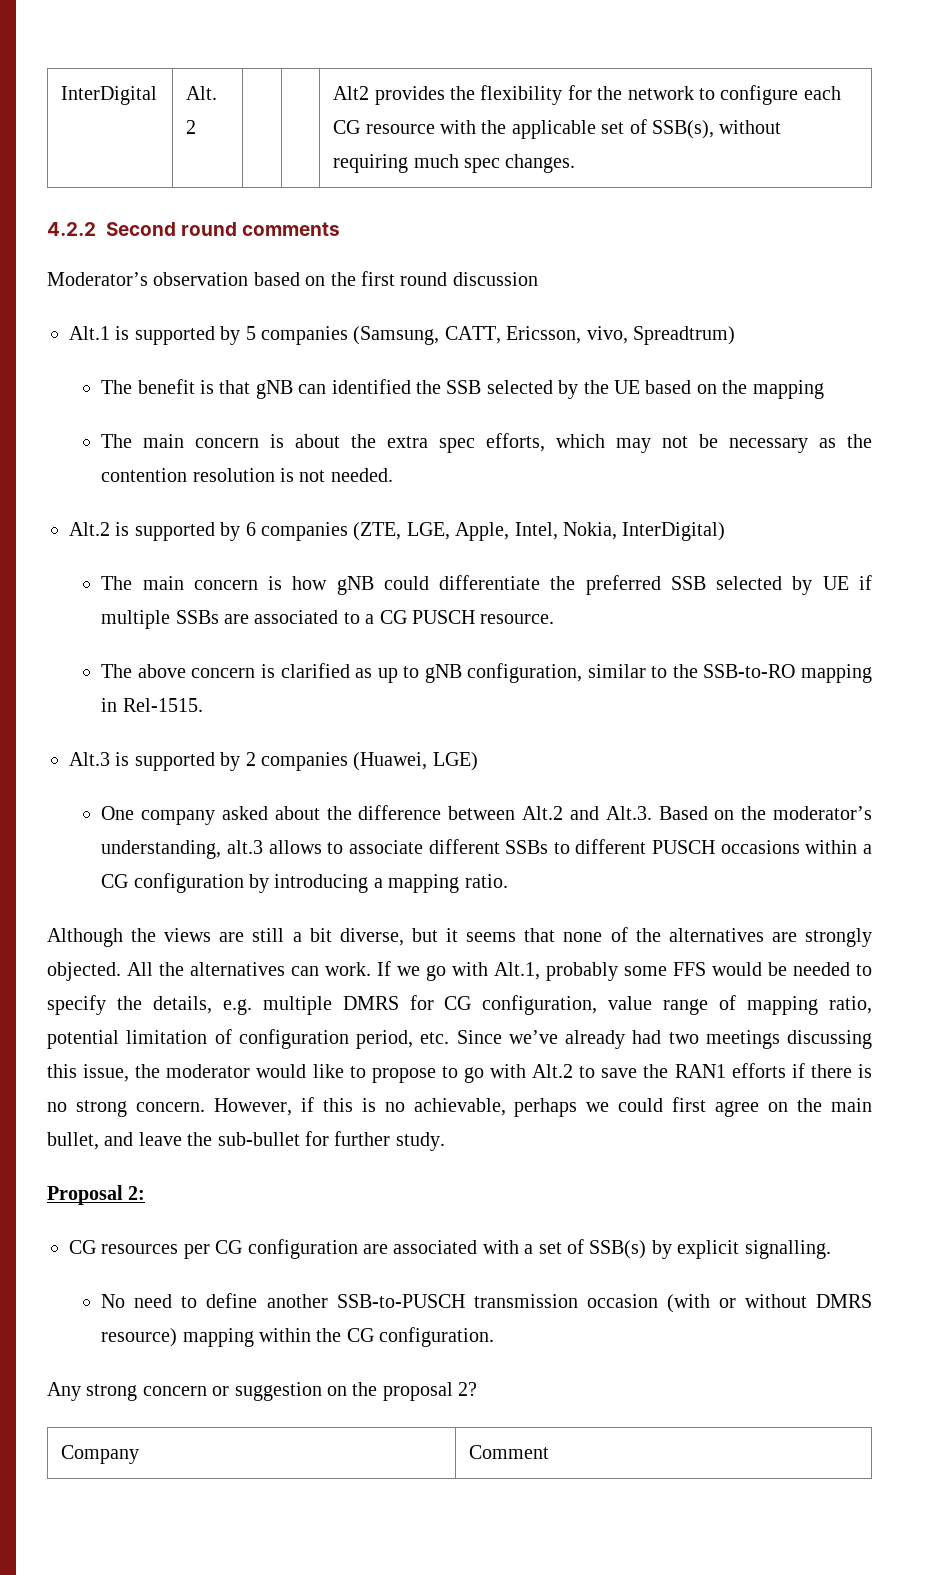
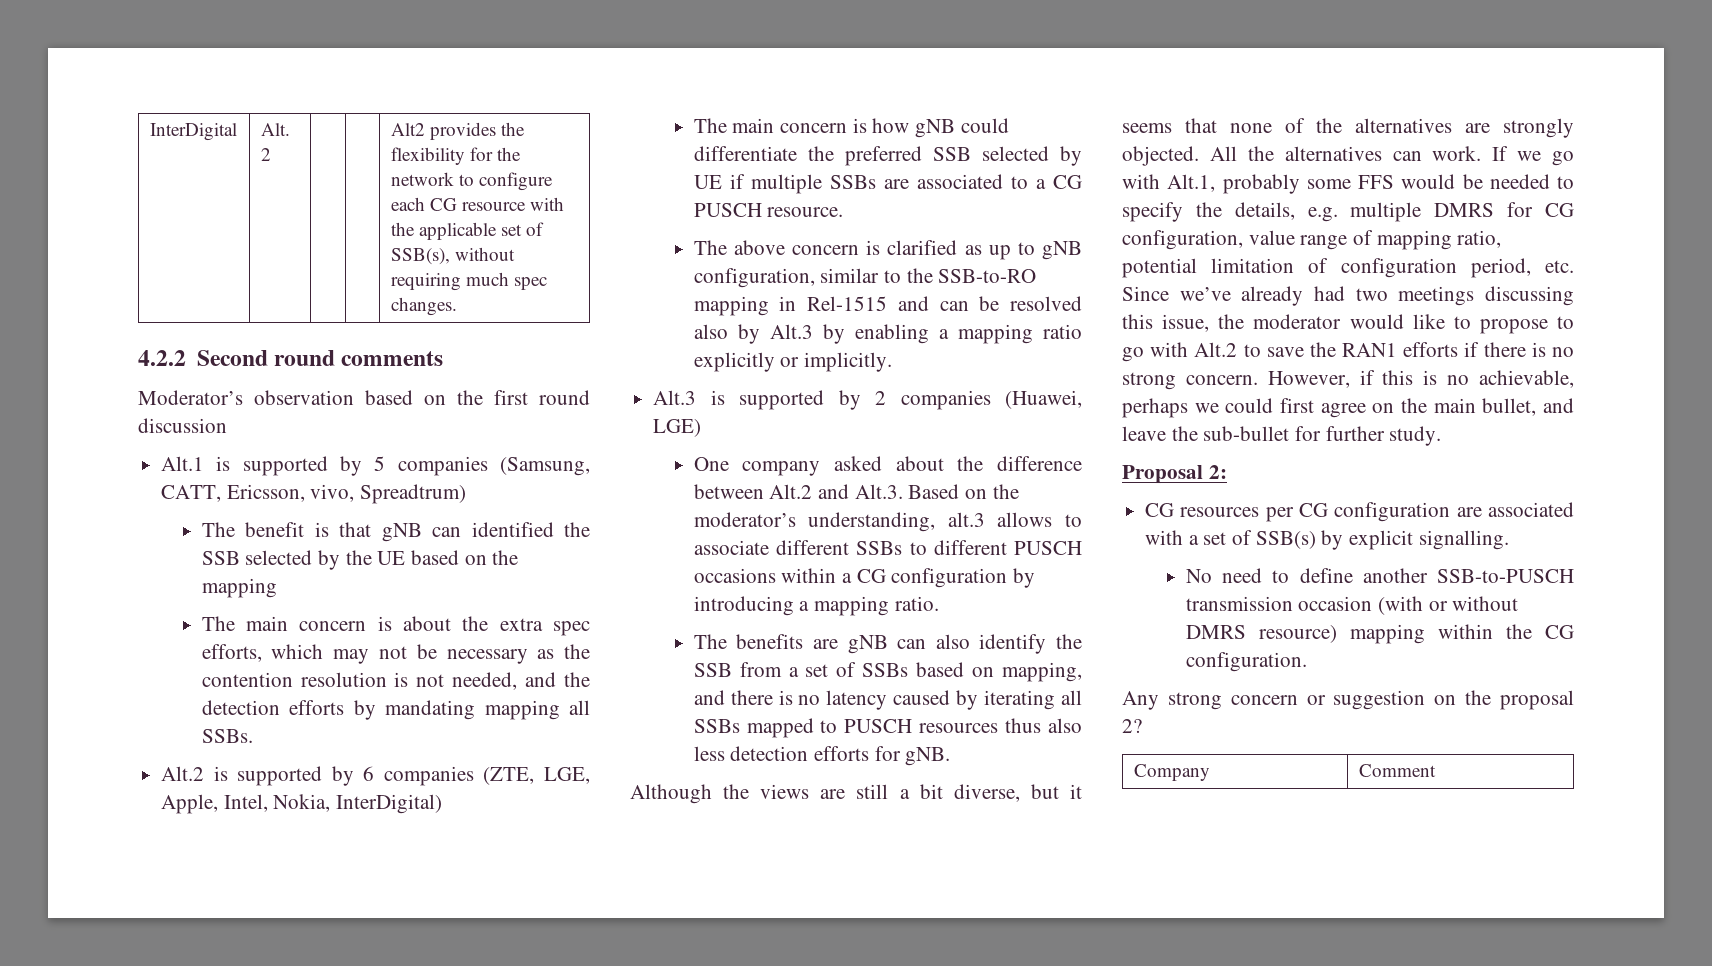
[330,468,393,482] needed. -> [452,672,590,690] [201,700,590,720] [201,729,253,743] needed, and the detection efforts by mandating mapping all SSBs.
[122,698,203,712] Rel-1515. -> [807,296,1082,311] [693,324,1082,344] [693,352,893,372] Rel-1515 and can be resolved also by Alt.3 by enabling a mapping ratio explicitly or implicitly.
(508, 881) none -> [693,634,1082,654] [693,662,1082,682] [693,690,1082,710] [693,718,1082,738] [693,746,951,766] // The benefits are gNB can also identify the SSB from a set of SSBs based on mapping, and there is no latency caused by iterating all SSBs mapped to PUSCH resources thus also less detection efforts for gNB.

